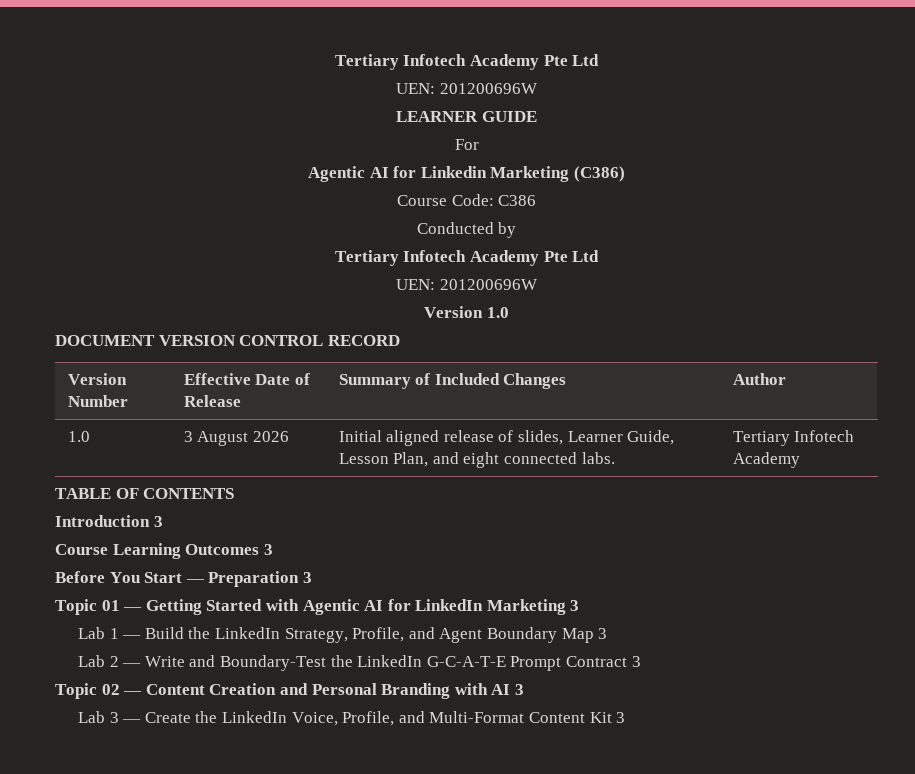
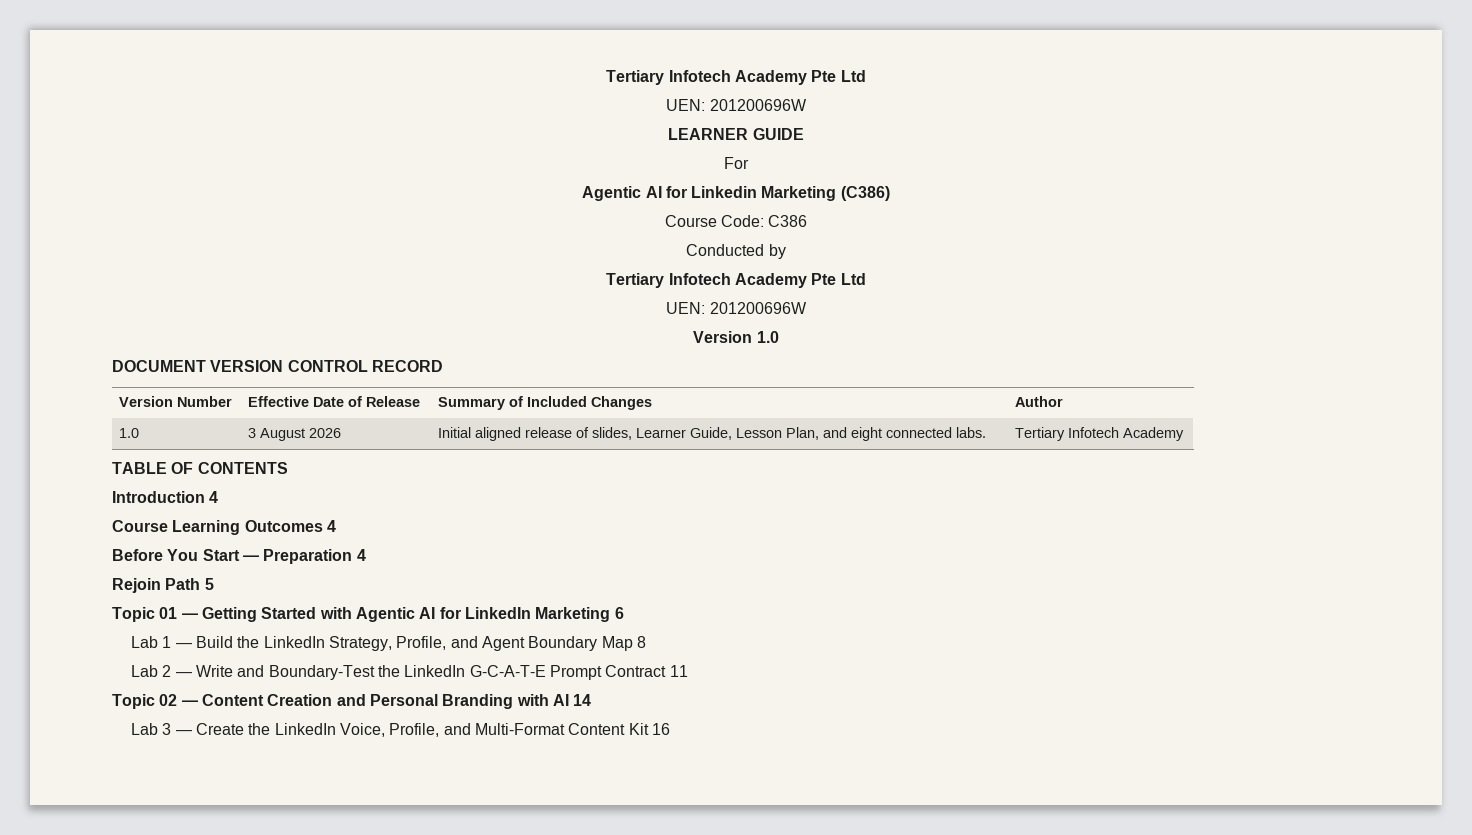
[153,516,163,527] 3 -> [209,491,219,503] 4
[263,544,273,555] 3 -> [326,520,336,532] 4
[302,572,312,583] 3 -> [356,549,366,561] [112,578,214,593] 4 // Rejoin Path 5
[570,600,580,611] 3 -> [614,607,624,619] 6
[598,628,608,639] 3 -> [636,636,646,648] 8
[631,656,641,667] 3 -> [669,665,688,677] 11
[514,684,524,695] 3 -> [573,694,592,706] 14
[616,712,626,723] 3 -> [651,723,670,735] 16

